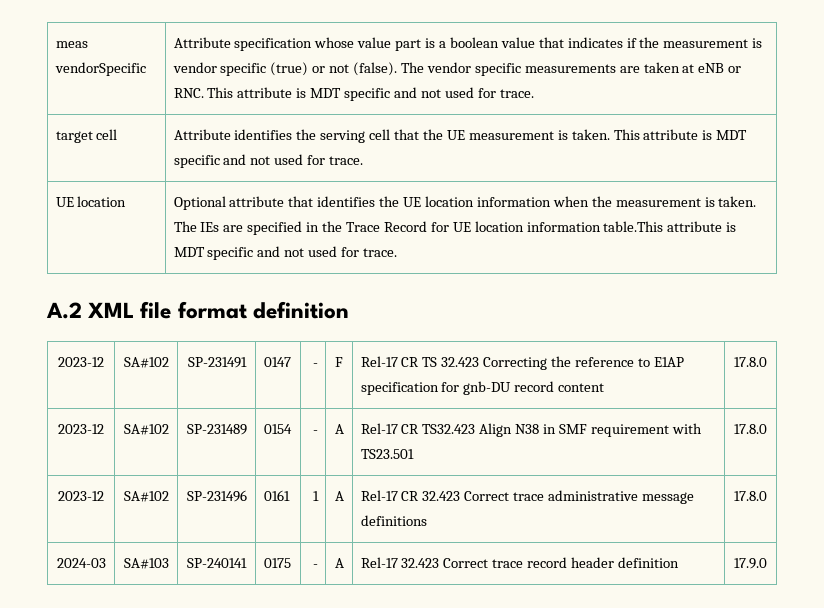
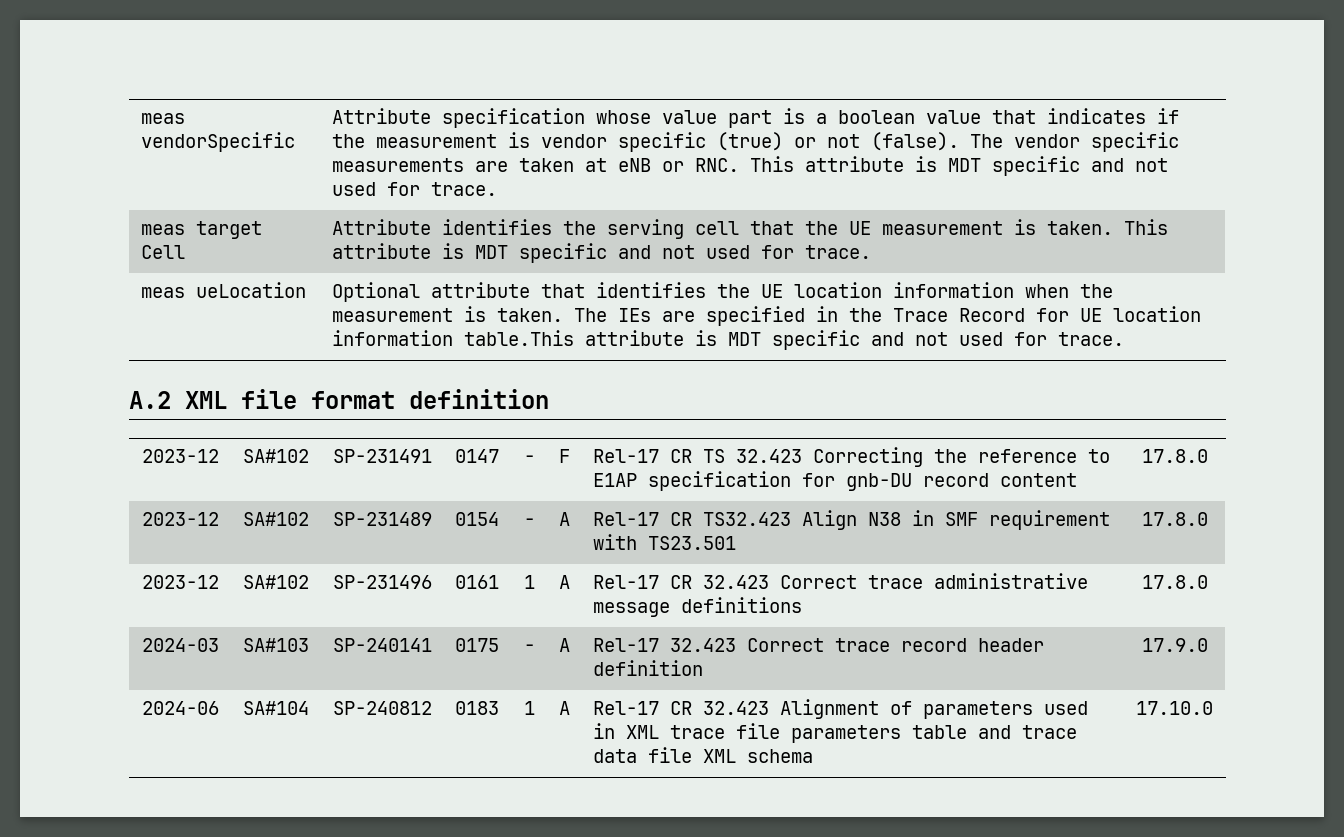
[55,129,118,143] target cell -> [140,221,262,239] [140,245,185,259] meas target Cell
[55,196,127,207] UE location -> [140,282,306,298] meas ueLocation
(767, 563) none -> [141,701,219,715] [242,701,309,715] [332,701,432,715] [454,701,499,715] [524,701,536,715] [558,701,570,715] [592,699,1088,719] [592,723,1077,743] [592,747,813,763] [1136,701,1213,715] // 2024-06 | SA#104 | SP-240812 | 0183 | 1 | A | Rel-17 CR 32.423 Alignment of parameters used in XML trace file parameters table and trace data file XML schema | 17.10.0

